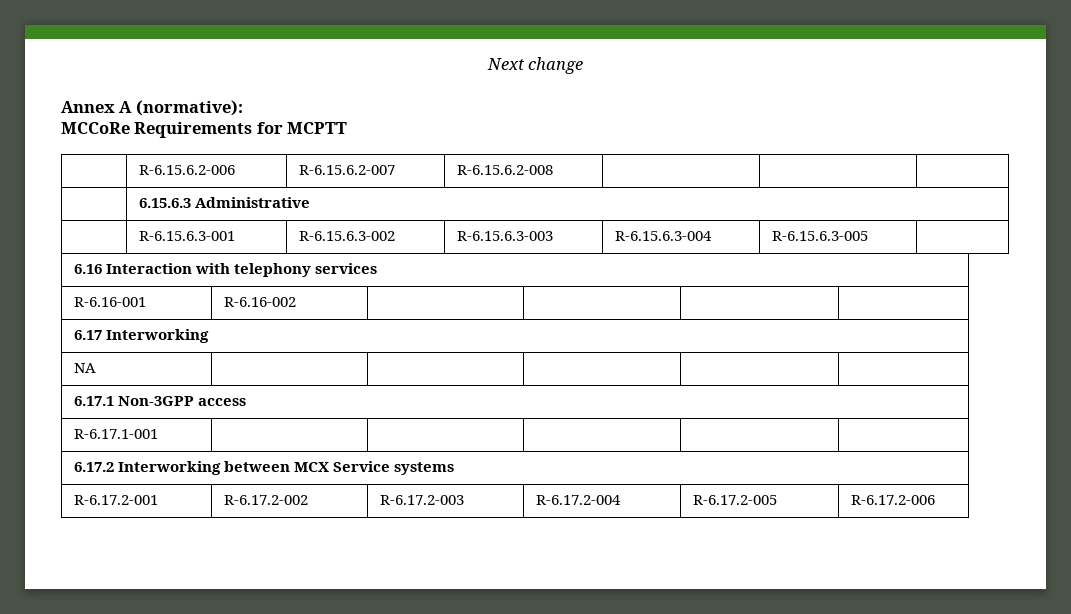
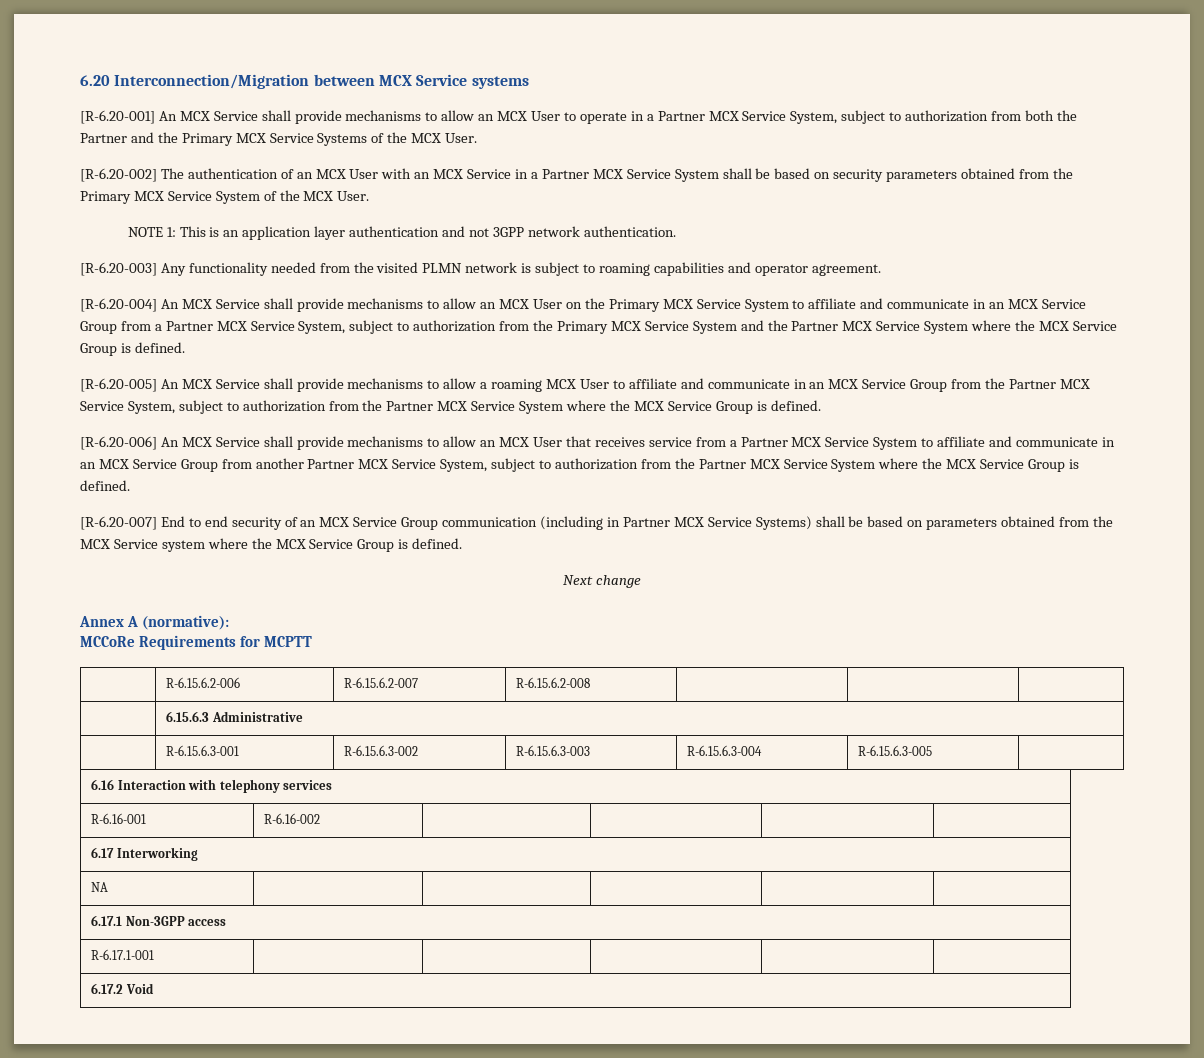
(486, 64) none -> [80,74,529,89] [80,110,1077,124] [80,132,478,146] [80,168,1073,182] [80,190,370,204] [127,226,676,240] [80,262,881,276] [80,298,1086,312] [80,320,1117,334] [80,342,185,356] [80,378,1090,392] [80,400,821,414] [80,436,1115,450] [80,458,1079,472] [80,480,130,491] [80,516,1113,530] [80,538,463,552] 6.20 Interconnection/Migration between MCX Service systems // [R-6.20-001] An MCX Service shall provide mechanisms to allow an MCX User to operate in a Partner MCX Service System, subject to authorization from both the Partner and the Primary MCX Service Systems of the MCX User. // [R-6.20-002] The authentication of an MCX User with an MCX Service in a Partner MCX Service System shall be based on security parameters obtained from the Primary MCX Service System of the MCX User. // NOTE 1: This is an application layer authentication and not 3GPP network authentication. // [R-6.20-003] Any functionality needed from the visited PLMN network is subject to roaming capabilities and operator agreement. // [R-6.20-004] An MCX Service shall provide mechanisms to allow an MCX User on the Primary MCX Service System to affiliate and communicate in an MCX Service Group from a Partner MCX Service System, subject to authorization from the Primary MCX Service System and the Partner MCX Service System where the MCX Service Group is defined. // [R-6.20-005] An MCX Service shall provide mechanisms to allow a roaming MCX User to affiliate and communicate in an MCX Service Group from the Partner MCX Service System, subject to authorization from the Partner MCX Service System where the MCX Service Group is defined. // [R-6.20-006] An MCX Service shall provide mechanisms to allow an MCX User that receives service from a Partner MCX Service System to affiliate and communicate in an MCX Service Group from another Partner MCX Service System, subject to authorization from the Partner MCX Service System where the MCX Service Group is defined. // [R-6.20-007] End to end security of an MCX Service Group communication (including in Partner MCX Service Systems) shall be based on parameters obtained from the MCX Service system where the MCX Service Group is defined. //
[117,461,455,475] [73,495,158,505] [223,495,308,505] [379,495,464,505] [535,495,621,505] [692,495,777,505] [850,495,935,505] Interworking between MCX Service systems // R-6.17.2-001 | R-6.17.2-002 | R-6.17.2-003 | R-6.17.2-004 | R-6.17.2-005 | R-6.17.2-006 -> [125,983,154,994] Void

